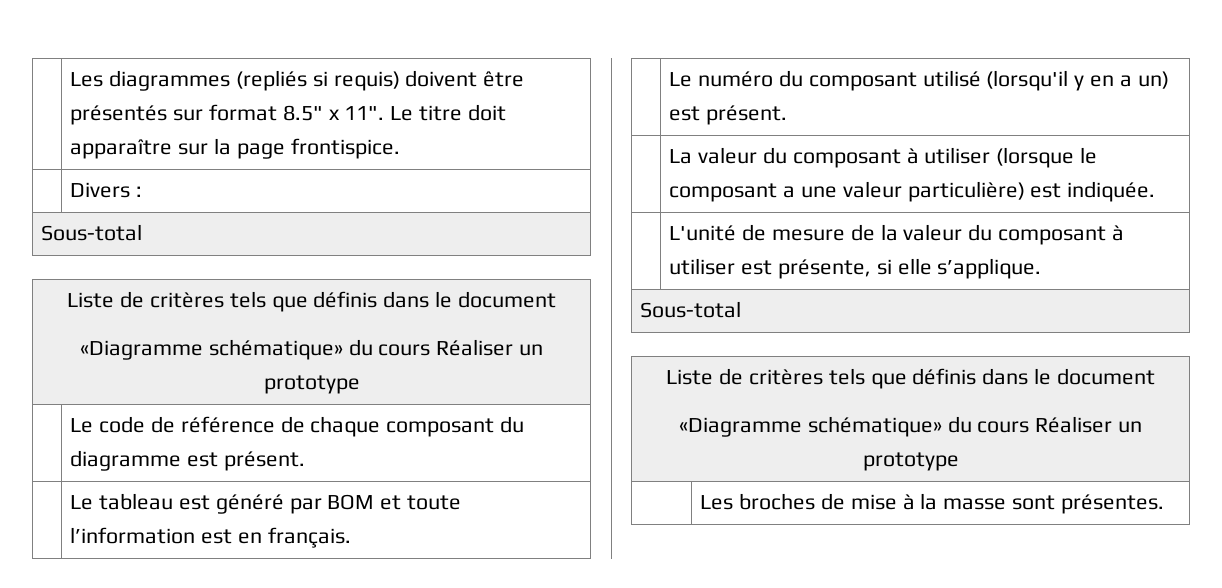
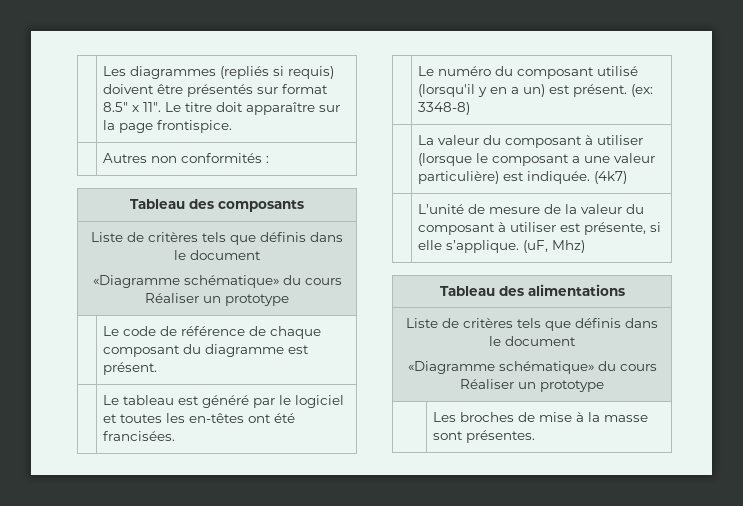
[70,182,143,198] [41,224,143,241] Divers : // Sous-total -> [102,153,269,163] [130,199,304,212] Autres non conformités : // Tableau des composants
[327,494,462,510] [70,527,351,548] BOM et toute l’information est en français. -> [278,395,344,408] [102,413,295,423] [102,431,175,441] le logiciel et toutes les en-têtes ont été francisées.
(788, 115) none -> [630,84,653,97] [417,102,470,115] (ex: 3348-8)
(1156, 191) none -> [593,171,627,184] (4k7)
[640,301,742,318] // Sous-total -> [522,240,585,253] [439,284,625,296] (uF, Mhz) // Tableau des alimentations

